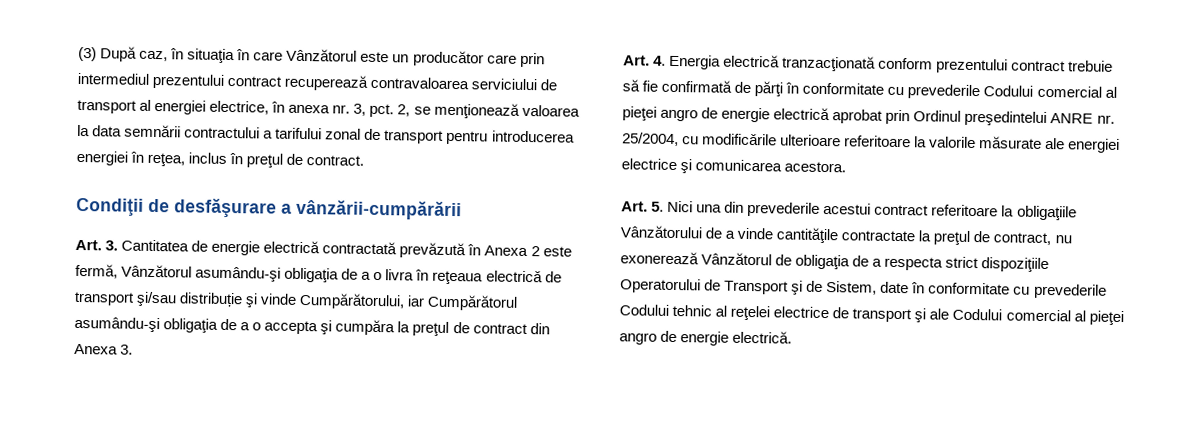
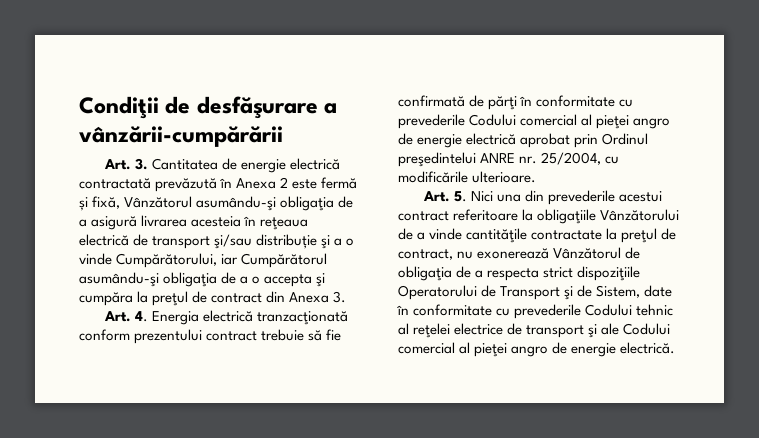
[78,46,545,68] [77,72,558,91] [77,99,580,119] [77,124,575,145] [76,150,365,168] (3) După caz, în situaţia în care Vânzătorul este un producător care prin intermediul prezentului contract recuperează contravaloarea serviciului de transport al energiei electrice, în anexa nr. 3, pct. 2, se menţionează valoarea la data semnării contractului a tarifului zonal de transport pentru introducerea energiei în reţea, inclus în preţul de contract. // -> (79, 107) none
[75,263,118,279] fermă, -> [321,177,358,189] [79,196,121,211] fermă și fixă,
[373,269,415,281] o livra -> [91,215,242,230] asigură livrarea acesteia
(259, 300) none -> [334,238,355,246] a o
[780,134,1121,153] [621,158,847,174] ulterioare referitoare la valorile măsurate ale energiei electrice şi comunicarea acestora. -> [472,171,537,183] ulterioare.

